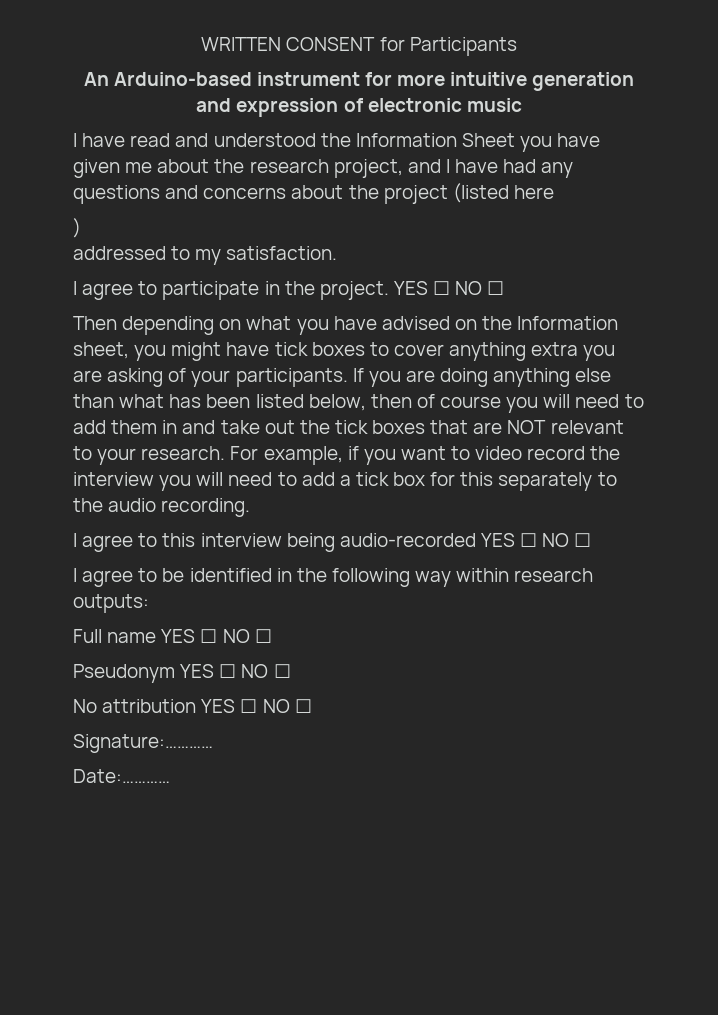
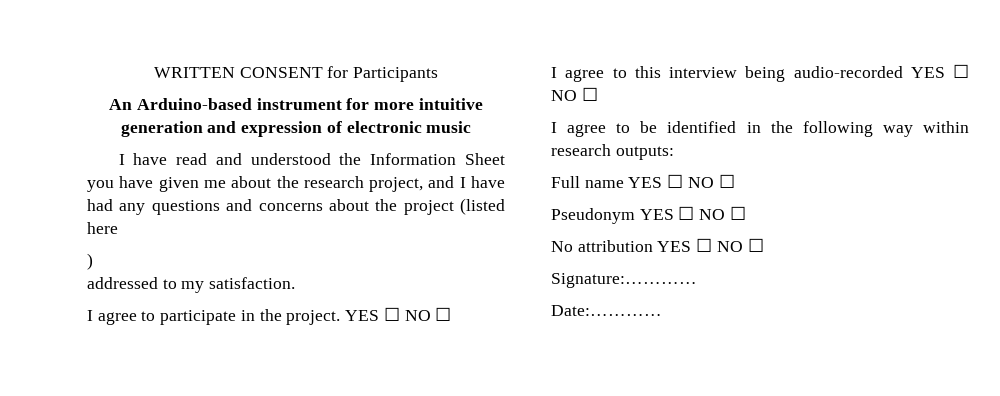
[73,316,619,335] [73,342,616,361] [73,368,612,387] [73,394,644,413] [73,420,624,434] [73,446,621,465] [73,472,617,491] [73,498,251,517] // Then depending on what you have advised on the Information sheet, you might have tick boxes to cover anything extra you are asking of your participants. If you are doing anything else than what has been listed below, then of course you will need to add them in and take out the tick boxes that are NOT relevant to your research. For example, if you want to video record the interview you will need to add a tick box for this separately to the audio recording. -> (452, 314) none

